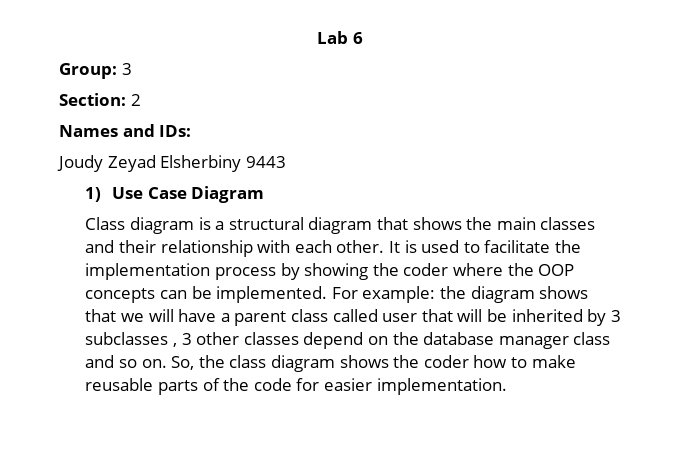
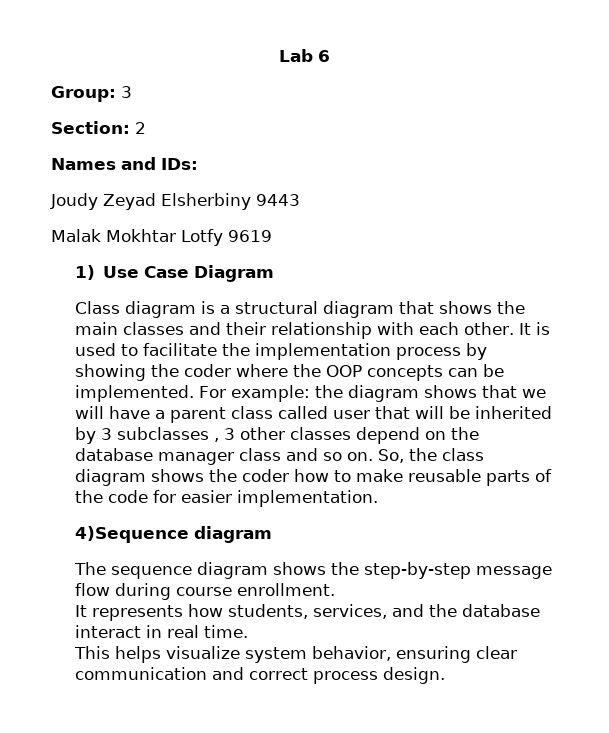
(286, 162) none -> [51,229,272,246] // Malak Mokhtar Lotfy 9619
(507, 386) none -> [75,526,273,543] [74,562,553,579] [75,583,336,600] [75,604,541,621] [75,625,249,638] [74,646,518,663] [75,667,446,684] // 4)Sequence diagram // The sequence diagram shows the step-by-step message flow during course enrollment. // It represents how students, services, and the database interact in real time. // This helps visualize system behavior, ensuring clear communication and correct process design.

